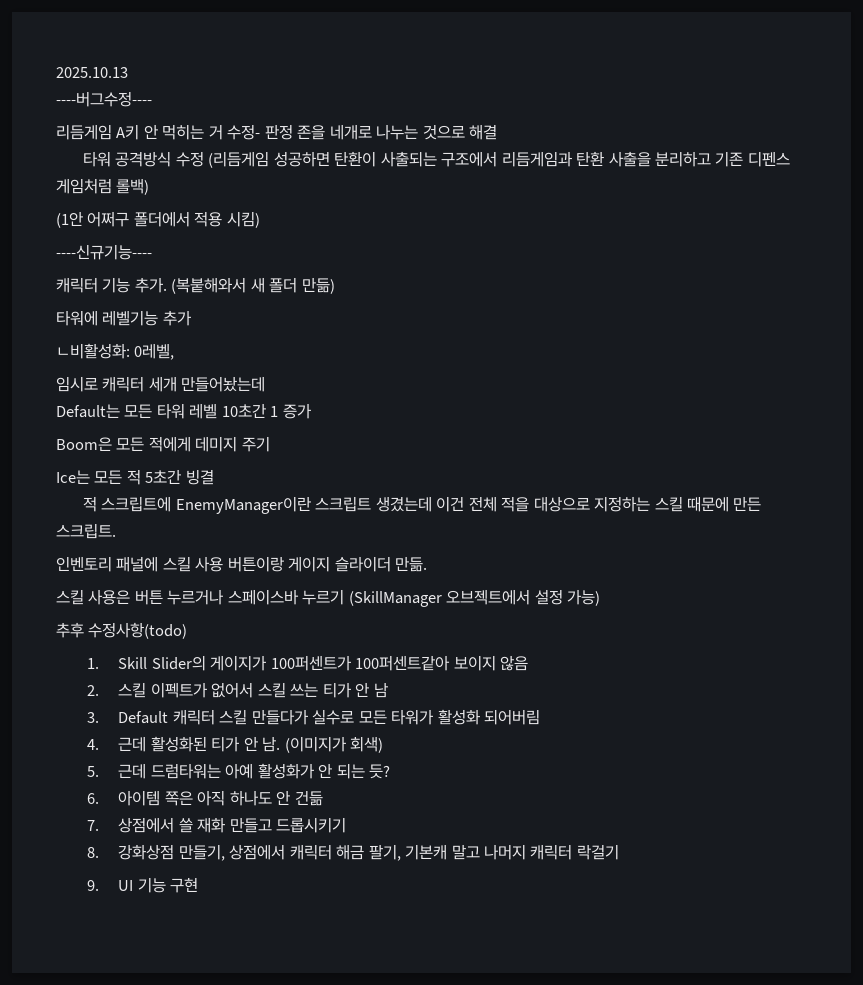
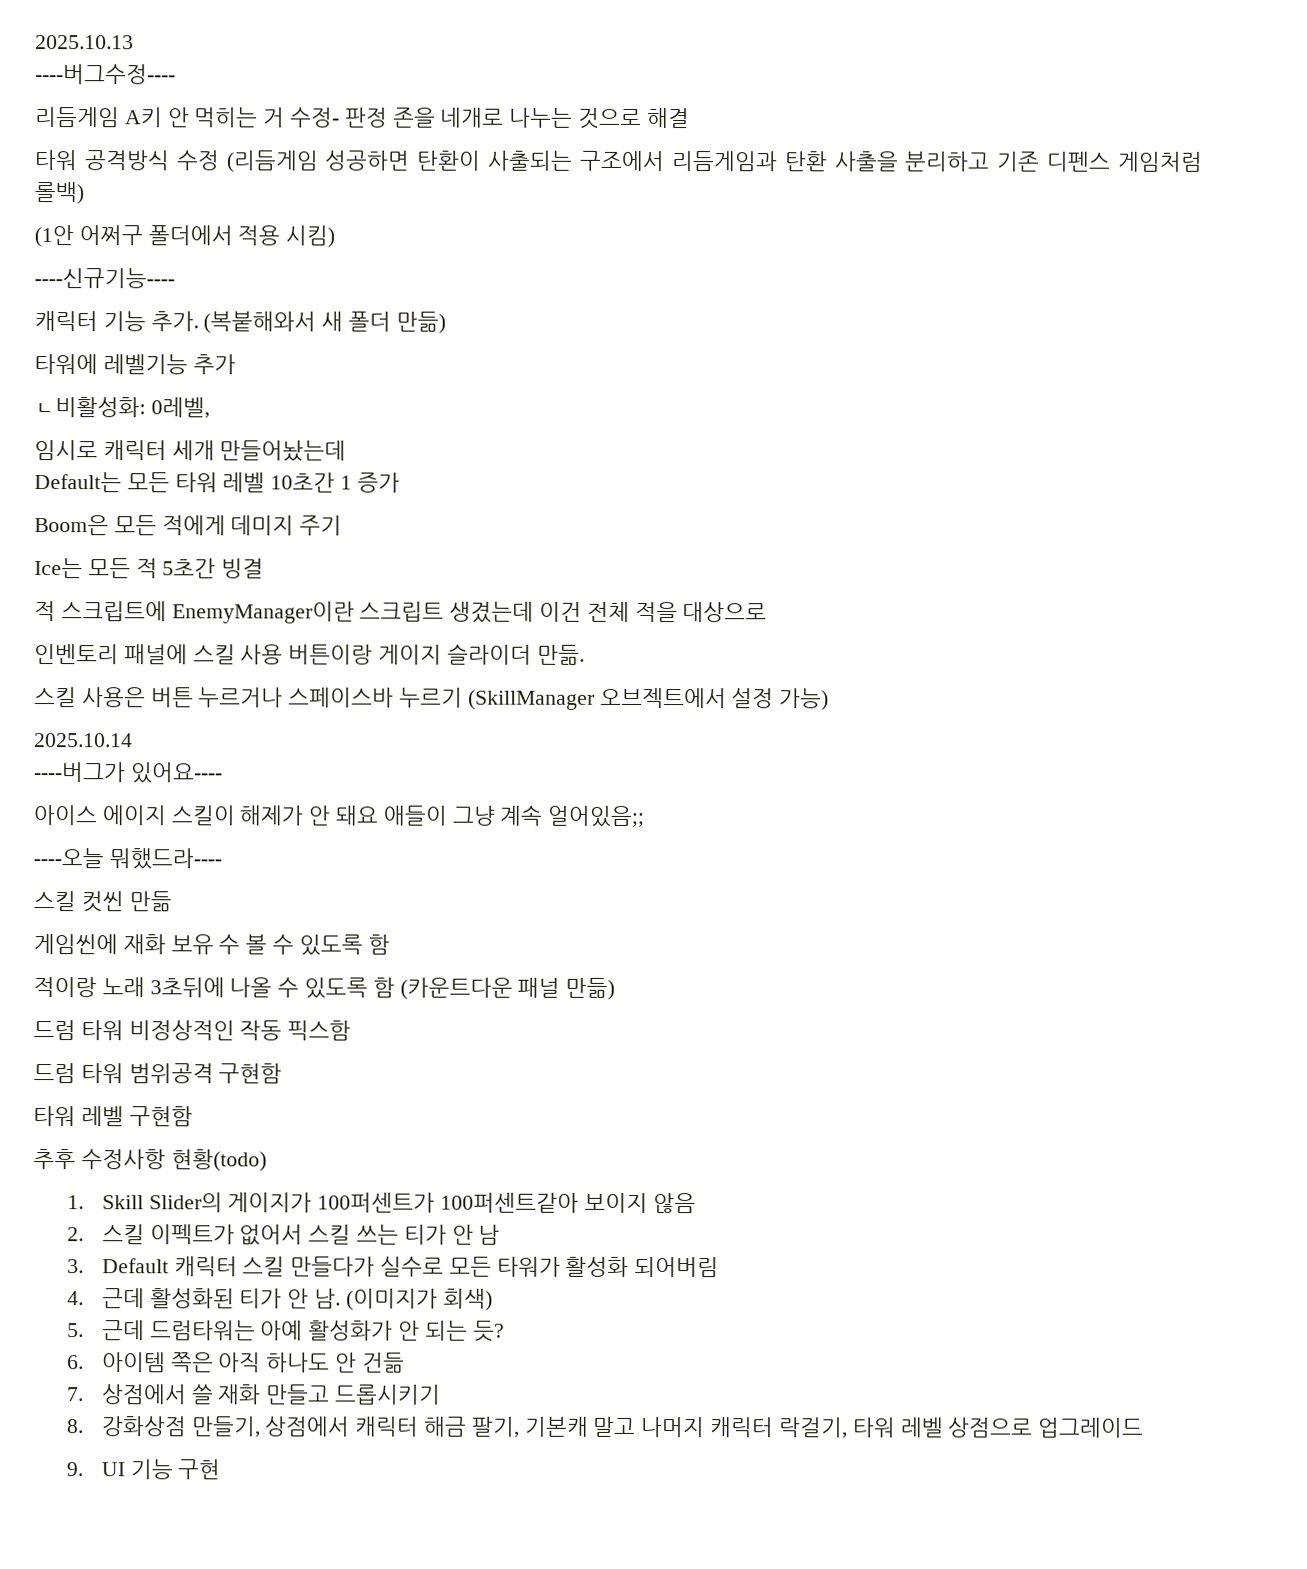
[594,496,762,512] [56,524,116,539] 지정하는 스킬 때문에 만든 스크립트. -> (768, 612) none
(601, 597) none -> [34,733,133,748] [34,762,223,784] [33,804,645,827] [33,848,222,870] [33,891,172,913] [33,934,390,956] [33,977,616,1000] [33,1020,352,1041] [33,1063,283,1084] [33,1106,193,1127] // 2025.10.14 // ----버그가 있어요---- // 아이스 에이지 스킬이 해제가 안 돼요 애들이 그냥 계속 얼어있음;; // ----오늘 뭐했드라---- // 스킬 컷씬 만듦 // 게임씬에 재화 보유 수 볼 수 있도록 함 // 적이랑 노래 3초뒤에 나올 수 있도록 함 (카운트다운 패널 만듦) // 드럼 타워 비정상적인 작동 픽스함 // 드럼 타워 범위공격 구현함 // 타워 레벨 구현함
[88,622,188,639] 수정사항(todo) -> [80,1149,267,1172] 수정사항 현황(todo)
[576,844,619,860] 락걸기 -> [777,1417,1145,1439] 락걸기, 타워 레벨 상점으로 업그레이드

